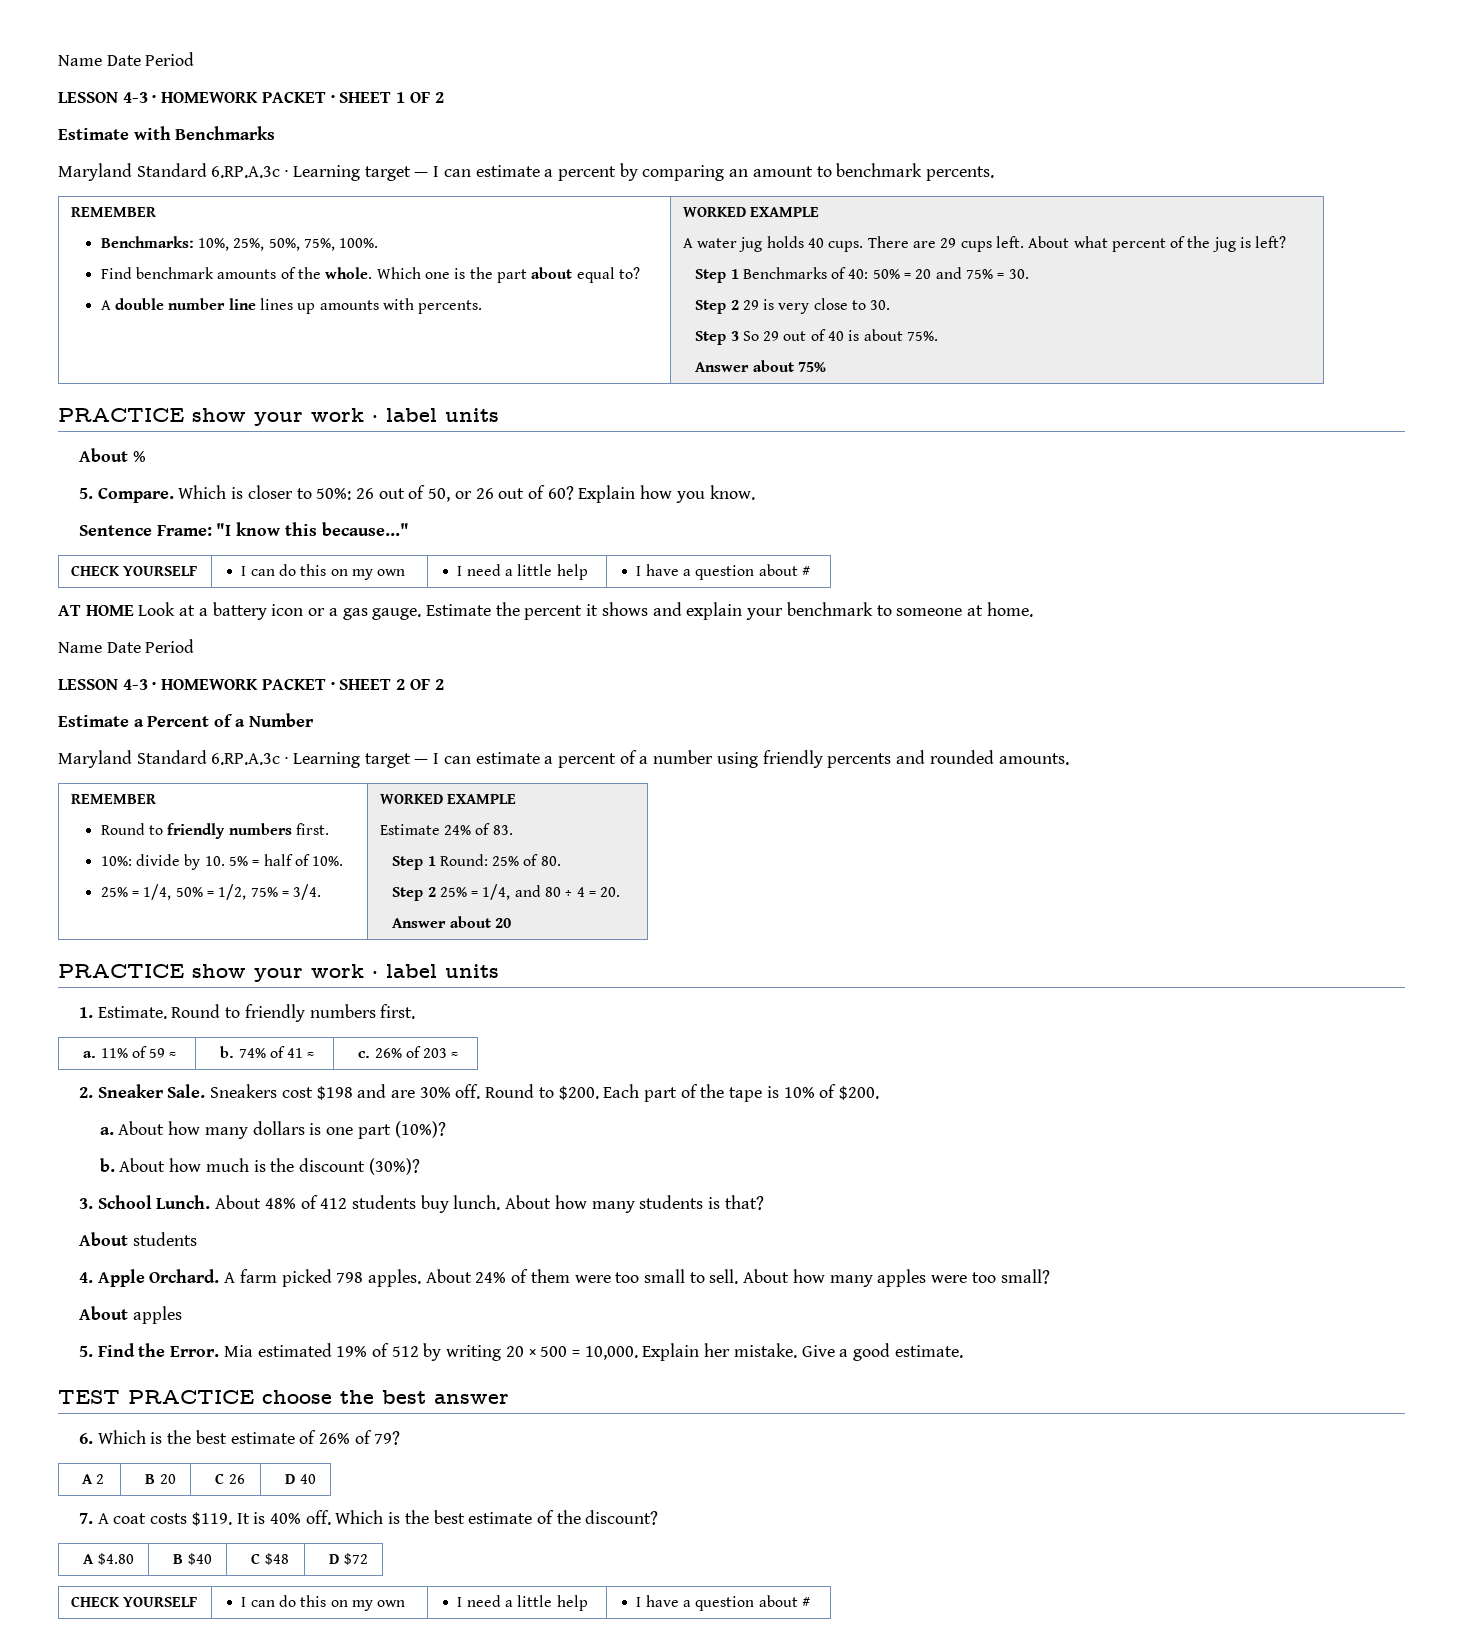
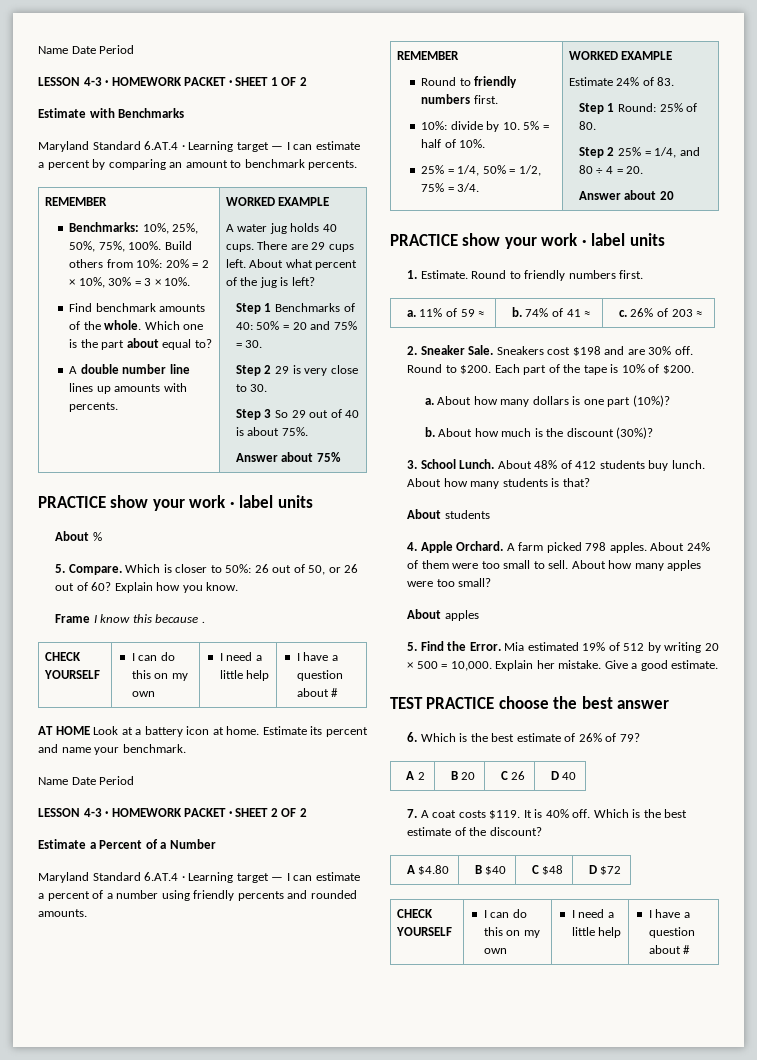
[211,166,281,178] 6.RP.A.3c -> [144,141,179,150] 6.AT.4
(379, 243) none -> [164,241,192,250] [69,259,209,268] [69,277,191,288] Build others from 10%: 20% = 2 × 10%, 30% = 3 × 10%.
[78,522,409,536] Sentence Frame: "I know this because..." -> [55,614,205,623] Frame I know this because .
[308,602,1033,620] or a gas gauge. Estimate the percent it shows and explain your benchmark to someone at home. -> [212,726,368,737] [38,744,186,755] at home. Estimate its percent and name your benchmark.
[211,753,281,765] 6.RP.A.3c -> [144,872,179,881] 6.AT.4

